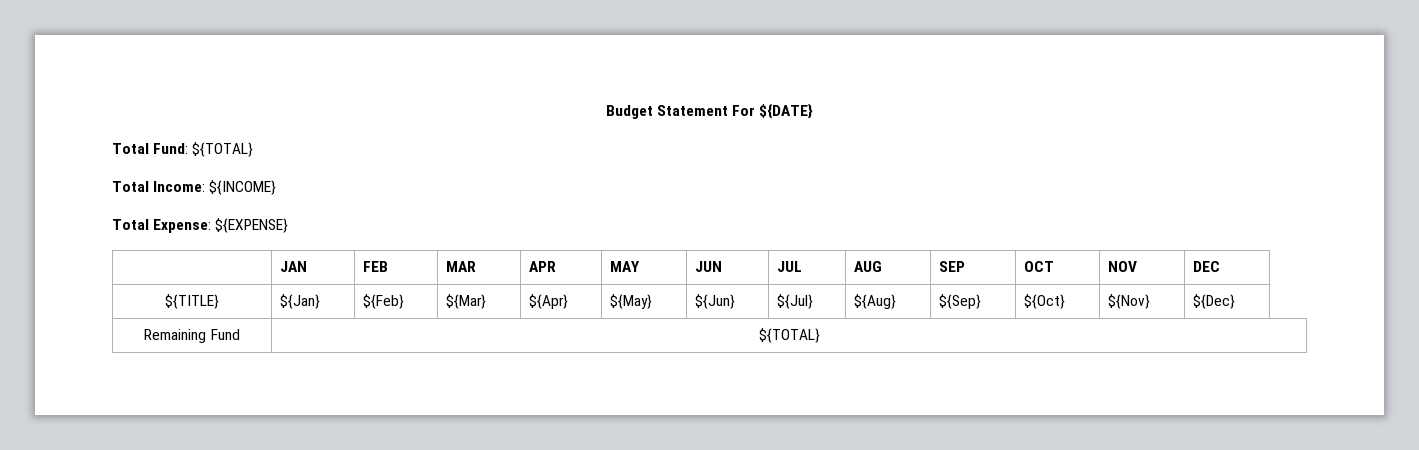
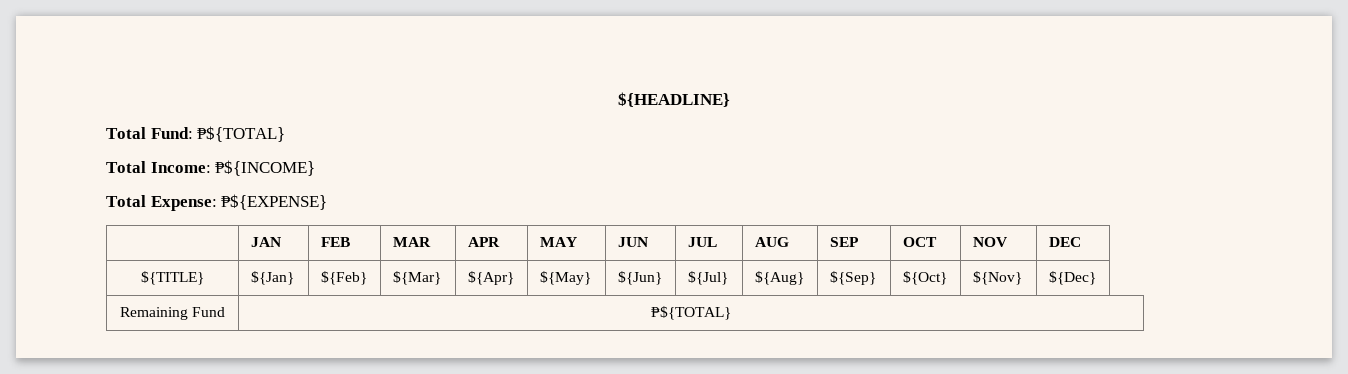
[605,103,814,119] Budget Statement For ${DATE} -> [618,92,730,107] ${HEADLINE}
[192,142,254,157] ${TOTAL} -> [197,126,286,142] ₱${TOTAL}
[209,180,277,195] ${INCOME} -> [215,160,316,176] ₱${INCOME}
[215,218,289,233] ${EXPENSE} -> [221,194,328,210] ₱${EXPENSE}
[758,328,820,343] ${TOTAL} -> [651,306,731,320] ₱${TOTAL}

